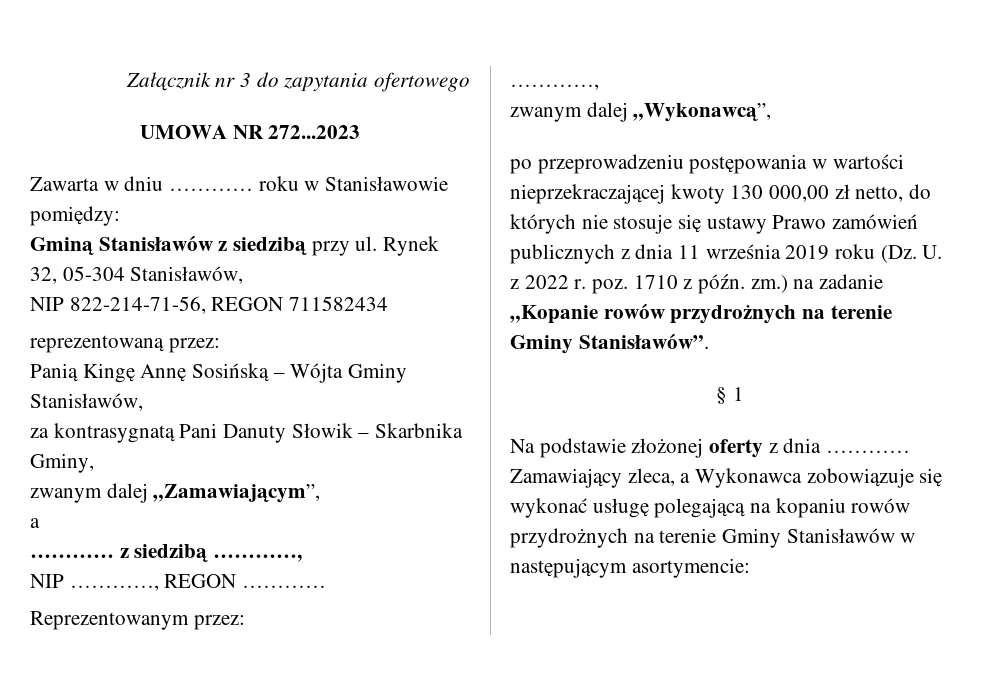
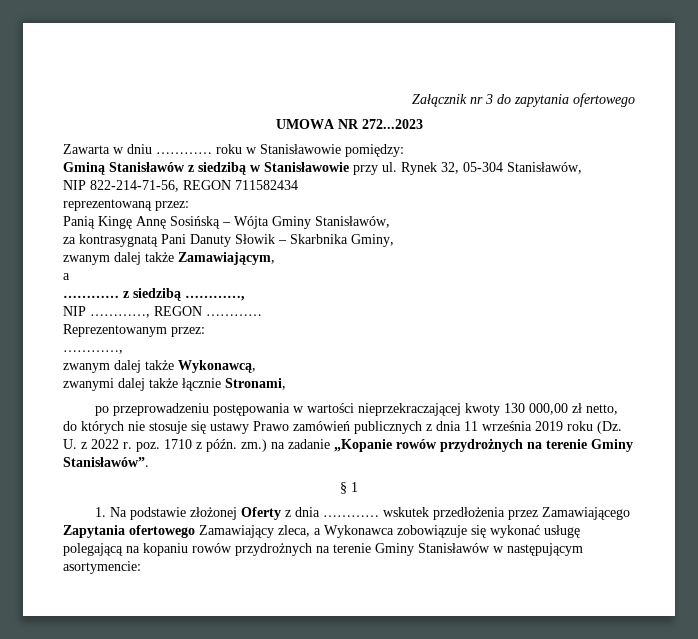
(308, 246) none -> [250,162,349,172] w Stanisławowie
[153,484,321,503] „Zamawiającym”, -> [145,252,275,265] także Zamawiającym,
[633,103,772,122] „Wykonawcą”, -> [145,360,256,373] [63,378,286,391] także Wykonawcą, // zwanymi dalej także łącznie Stronami,
(744, 394) none -> [95,507,107,517] 1.
[709,439,764,458] oferty -> [241,507,282,520] Oferty
(911, 451) none -> [383,507,631,520] [63,525,195,538] wskutek przedłożenia przez Zamawiającego Zapytania ofertowego

